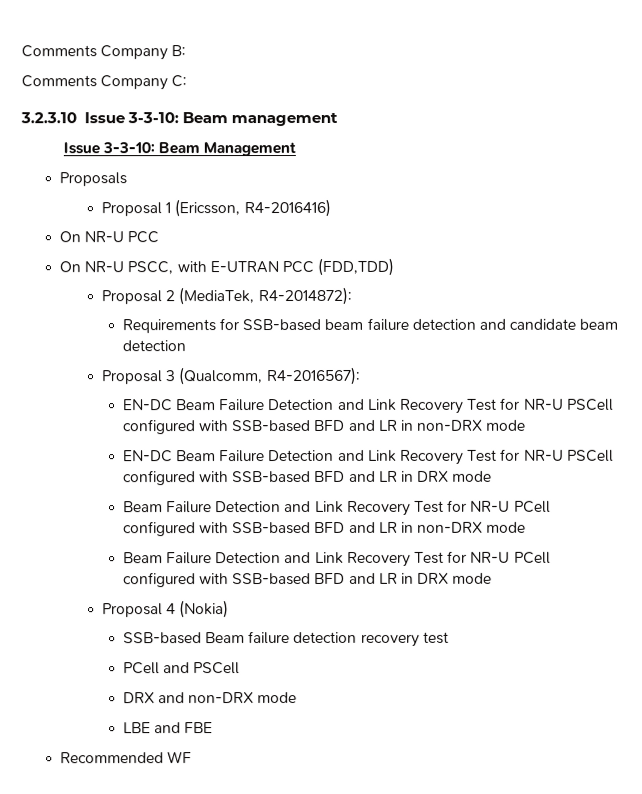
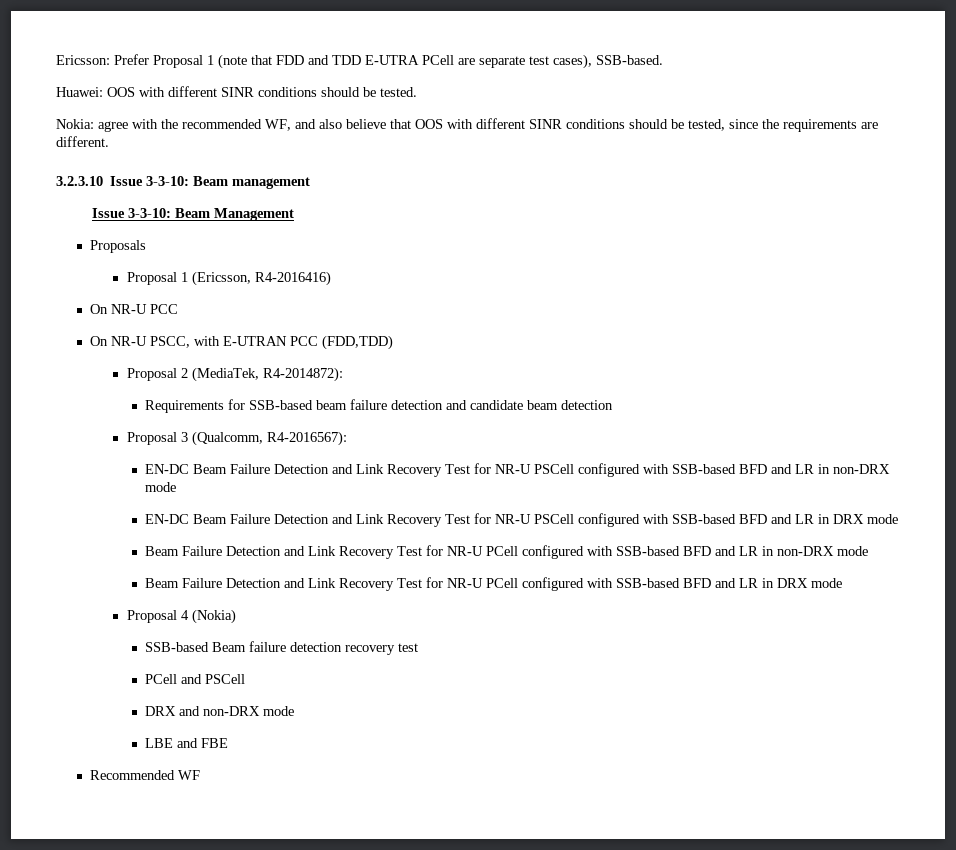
[21,45,187,61] [21,75,188,91] Comments Company B: // Comments Company C: -> [56,54,663,69] [56,86,417,97] [56,118,878,132] [56,136,109,147] Ericsson: Prefer Proposal 1 (note that FDD and TDD E-UTRA PCell are separate test cases), SSB-based. // Huawei: OOS with different SINR conditions should be tested. // Nokia: agree with the recommended WF, and also believe that OOS with different SINR conditions should be tested, since the requirements are different.

